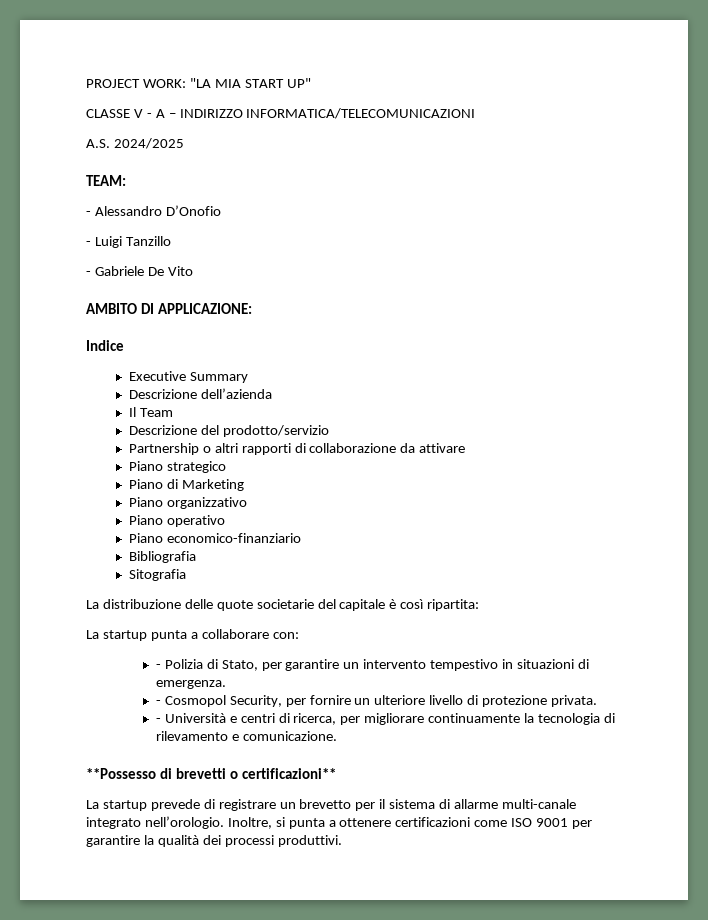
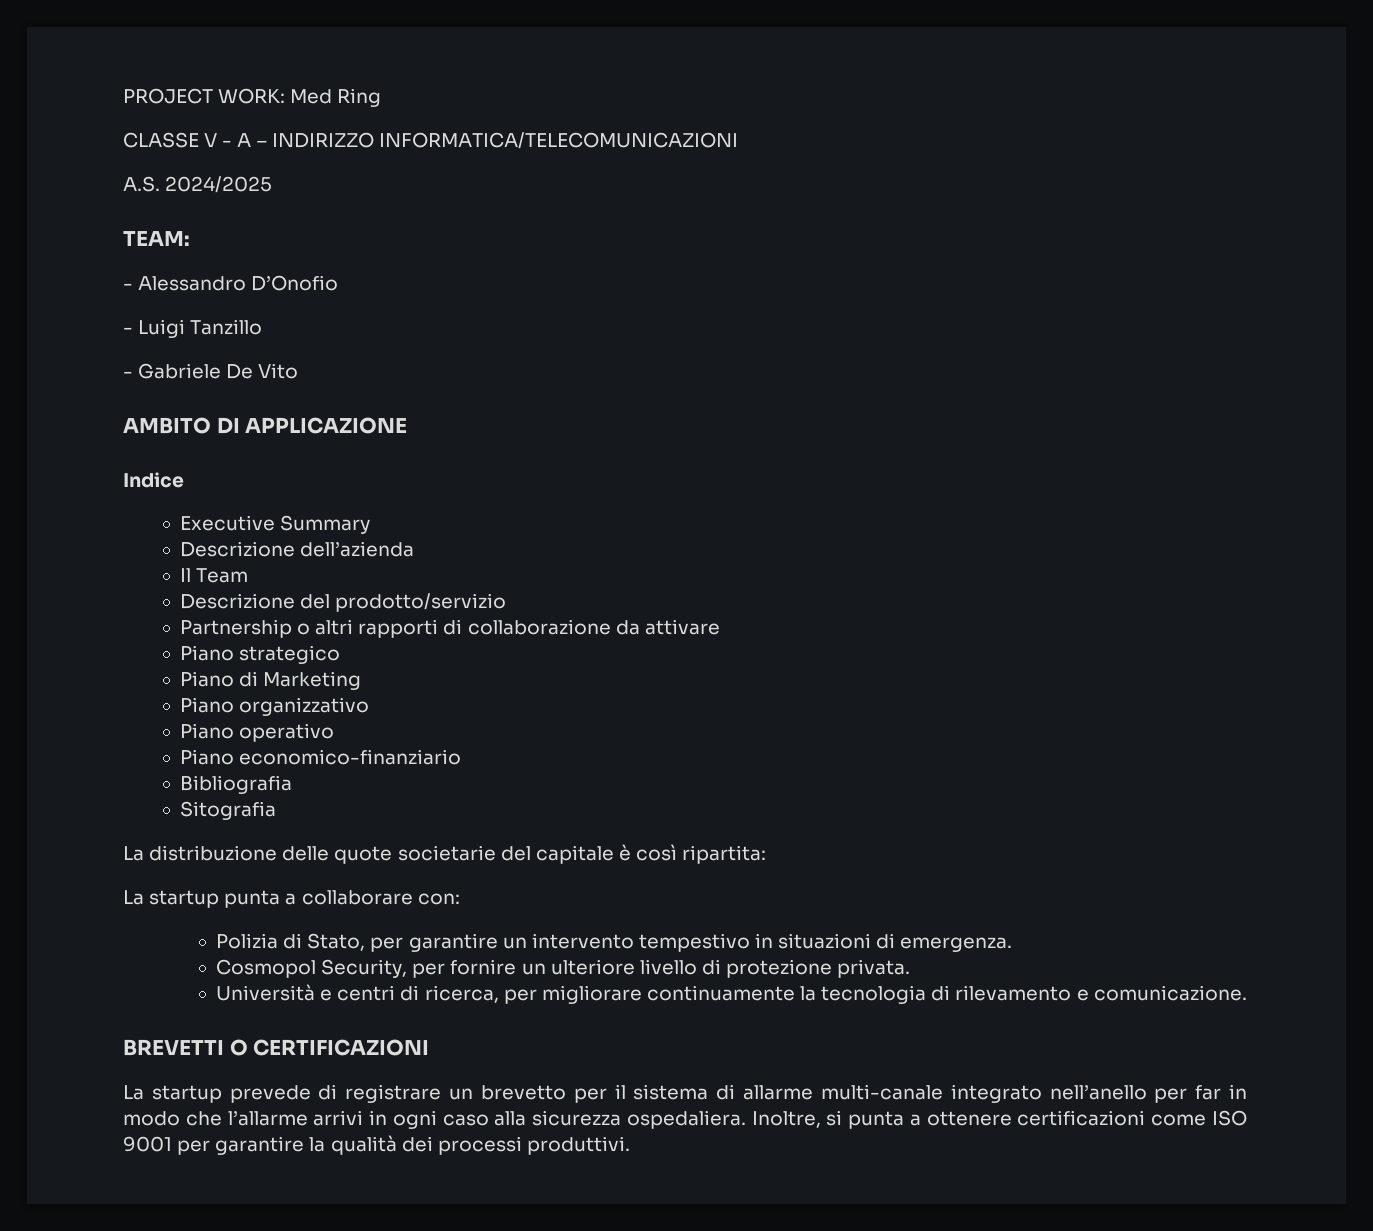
[189,78,311,88] "LA MIA START UP" -> [290,88,382,107] Med Ring
[158,303,253,314] APPLICAZIONE: -> [245,417,408,434] APPLICAZIONE
[155,664,161,669] - -> (460, 899) none
[155,700,161,705] - -> (1013, 944) none
[155,718,161,723] - -> (911, 968) none
[86,768,337,779] **Possesso di brevetti o certificazioni** -> [123,1039,430,1056] BREVETTI O CERTIFICAZIONI
[144,816,224,829] nell’orologio. -> [1049,1084,1247,1103] [123,1110,746,1129] nell’anello per far in modo che l’allarme arrivi in ogni caso alla sicurezza ospedaliera.

